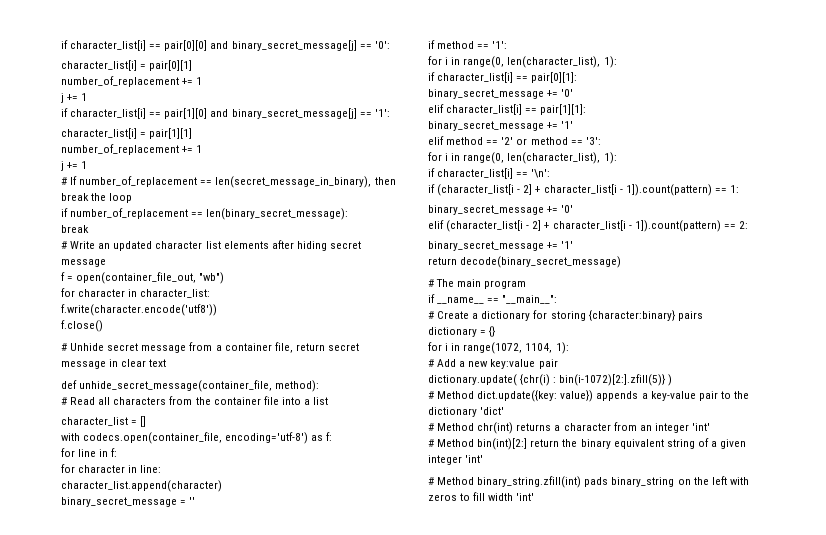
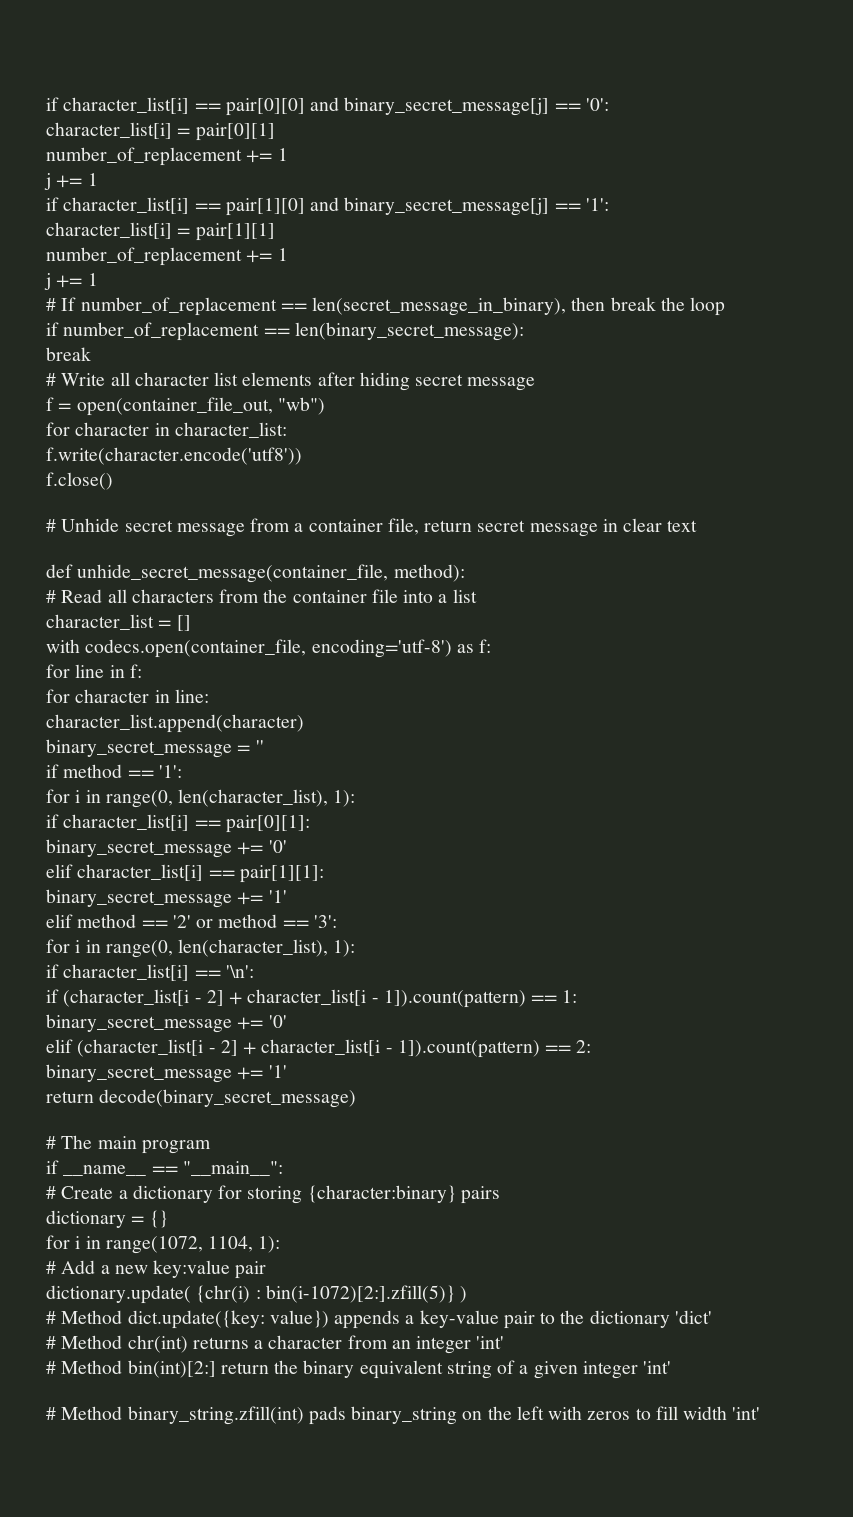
[98,241,153,251] an updated -> [110,372,130,386] all

